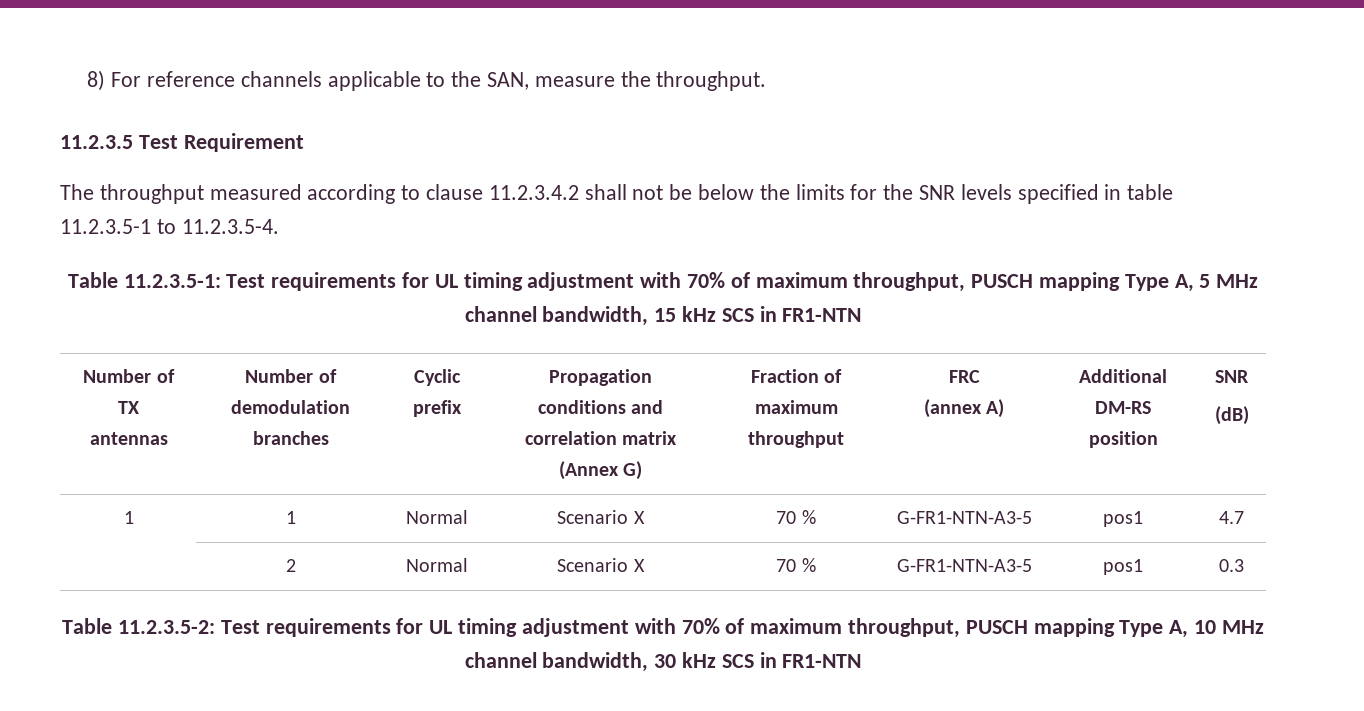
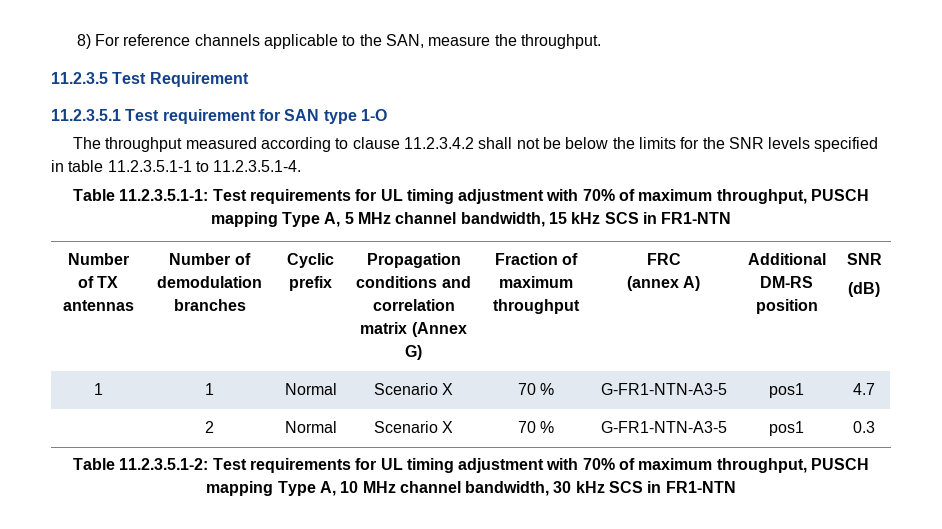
(304, 142) none -> [51,109,387,124] // 11.2.3.5.1 Test requirement for SAN type 1-O
[60,219,279,234] [67,272,221,288] 11.2.3.5-1 to 11.2.3.5-4. // Table 11.2.3.5-1: -> [107,160,302,172] [72,189,209,201] 11.2.3.5.1-1 to 11.2.3.5.1-4. // Table 11.2.3.5.1-1:
[118,620,216,634] 11.2.3.5-2: -> [119,458,209,470] 11.2.3.5.1-2:

